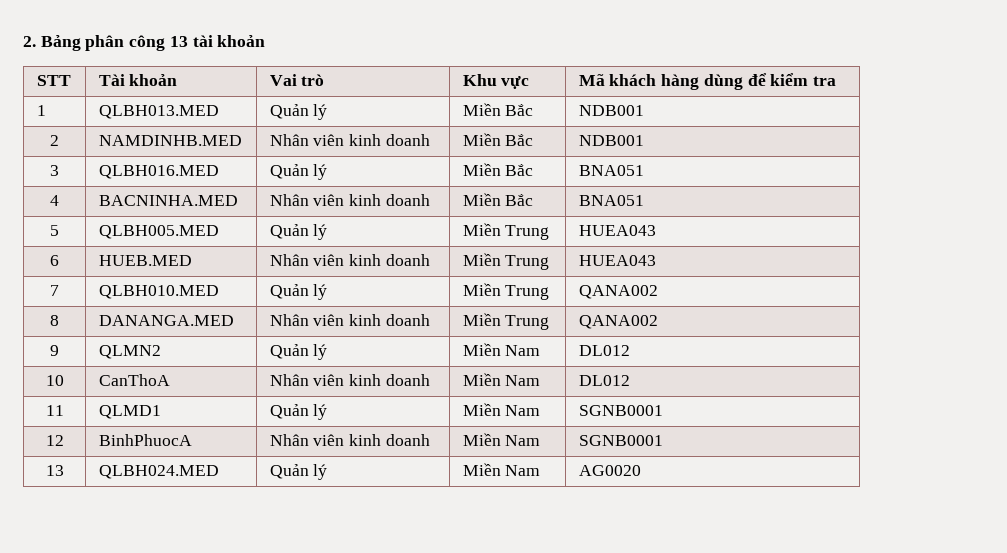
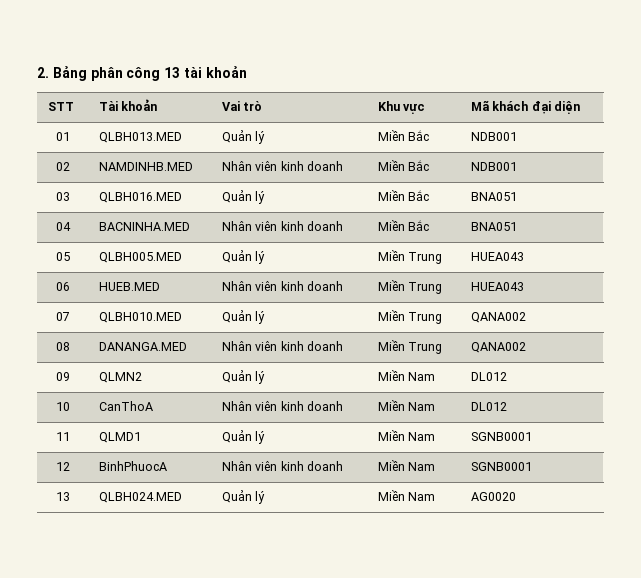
[661,73,836,90] [36,105,46,116] hàng dùng để kiểm tra // 1 -> [531,101,580,114] [56,132,70,141] đại diện // 01
[50,135,59,146] 2 -> [56,162,70,171] 02
[50,165,59,176] 3 -> [56,192,70,201] 03
[50,195,59,206] 4 -> [56,222,71,231] 04
[50,225,59,236] 5 -> [56,252,70,261] 05
[50,255,59,266] 6 -> [56,282,70,291] 06
[50,285,59,296] 7 -> [56,312,70,321] 07
[50,315,59,326] 8 -> [56,342,70,351] 08
[50,345,59,356] 9 -> [56,372,70,381] 09

